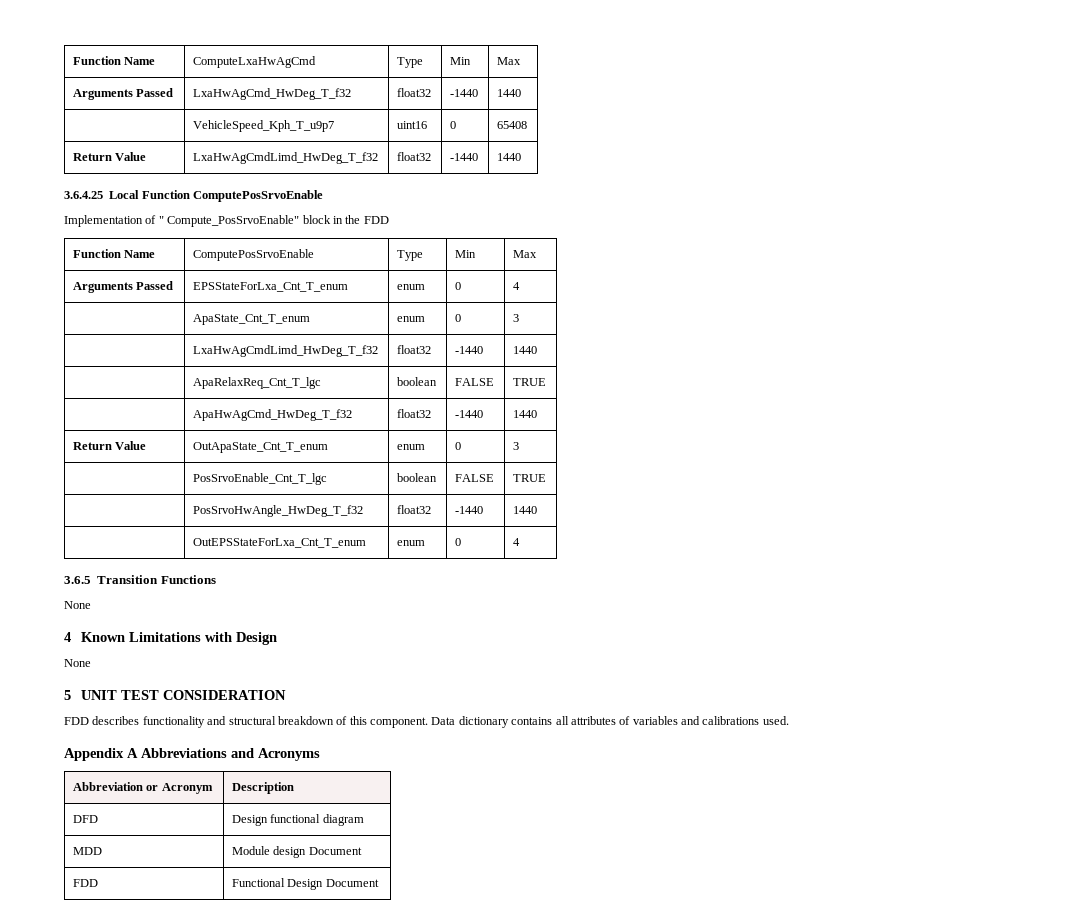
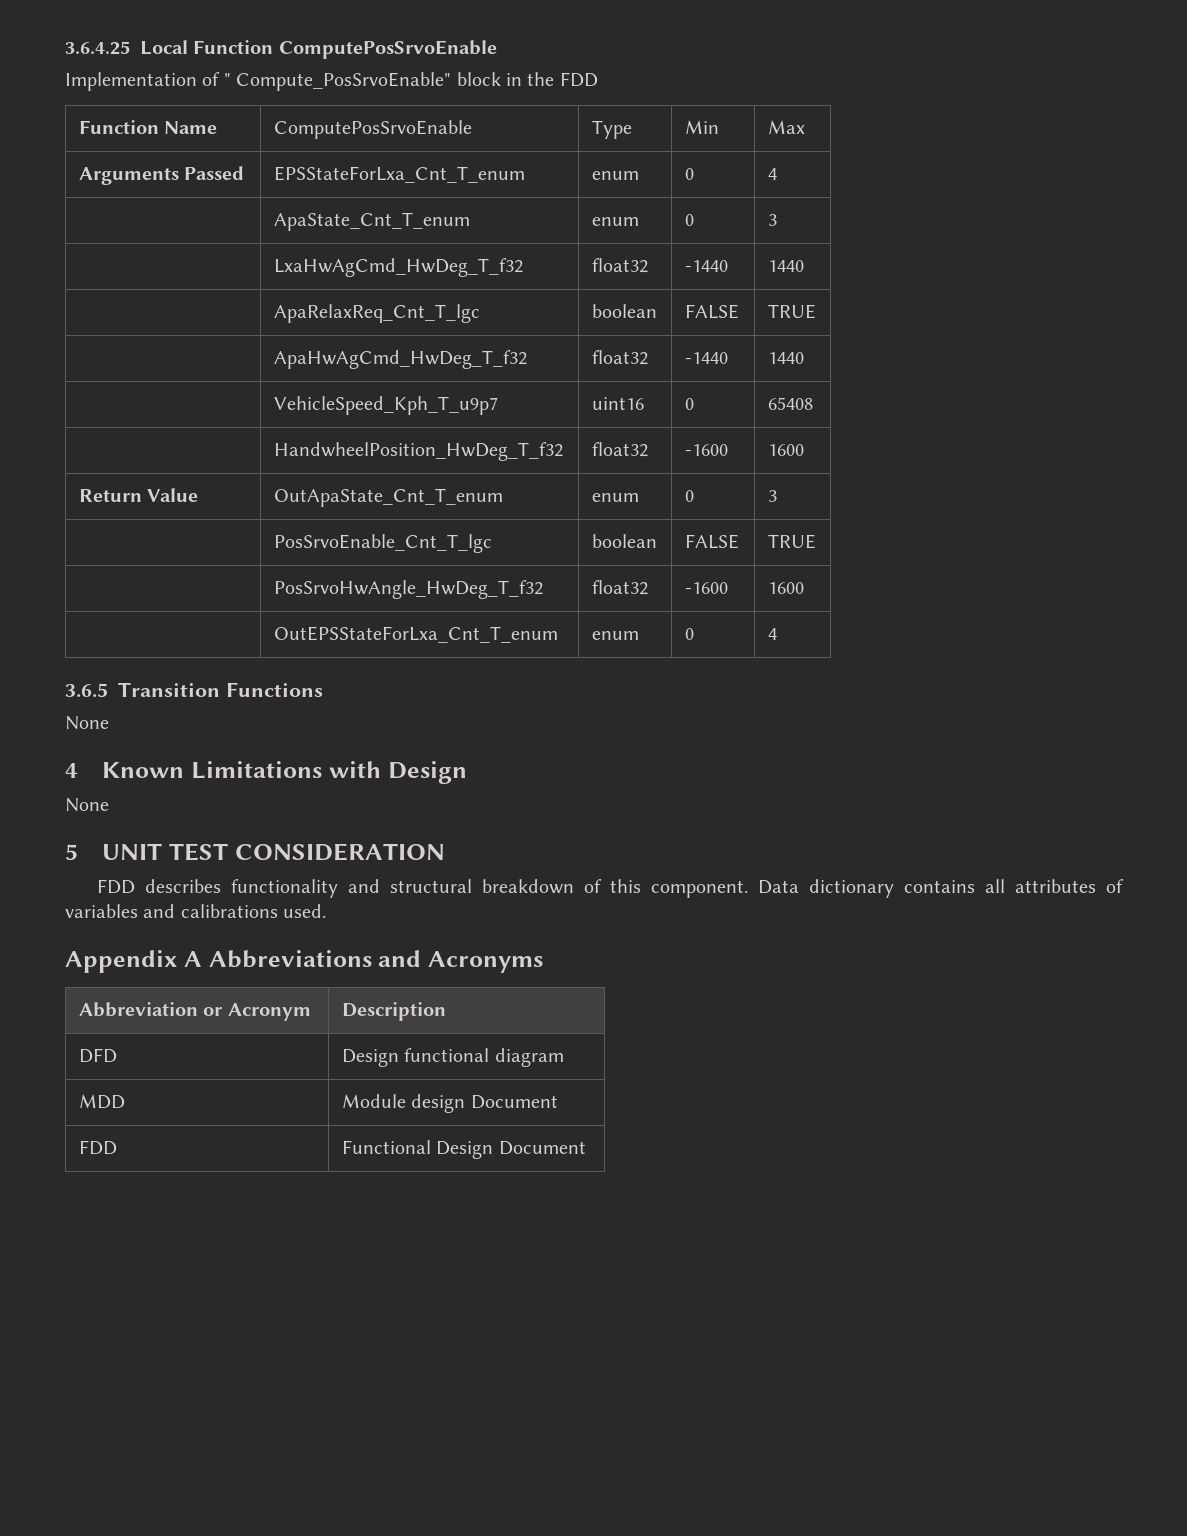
[73,56,156,65] [193,56,317,68] [397,57,424,68] [450,57,472,65] [497,57,522,65] [73,88,174,100] [193,88,352,100] [397,88,432,97] [450,89,479,97] [497,89,522,97] [193,120,335,132] [397,121,428,129] [450,121,457,129] [497,121,528,129] [73,152,147,161] [193,152,379,164] [397,152,432,161] [450,153,479,161] [497,153,522,161] Function Name | ComputeLxaHwAgCmd | Type | Min | Max // Arguments Passed | LxaHwAgCmd_HwDeg_T_f32 | float32 | -1440 | 1440 // | VehicleSpeed_Kph_T_u9p7 | uint16 | 0 | 65408 // Return Value | LxaHwAgCmdLimd_HwDeg_T_f32 | float32 | -1440 | 1440 // -> (65, 48) none
[193,345,379,357] LxaHwAgCmdLimd_HwDeg_T_f32 -> [273,258,523,277] LxaHwAgCmd_HwDeg_T_f32
(538, 414) none -> [273,396,498,415] [591,397,644,410] [684,398,694,410] [767,397,813,410] [273,442,563,461] [591,442,648,457] [684,444,728,456] [767,444,804,456] // | VehicleSpeed_Kph_T_u9p7 | uint16 | 0 | 65408 // | HandwheelPosition_HwDeg_T_f32 | float32 | -1600 | 1600
[455,506,484,514] [513,506,538,514] -1440 | 1440 -> [684,582,728,594] [767,582,804,594] -1600 | 1600

